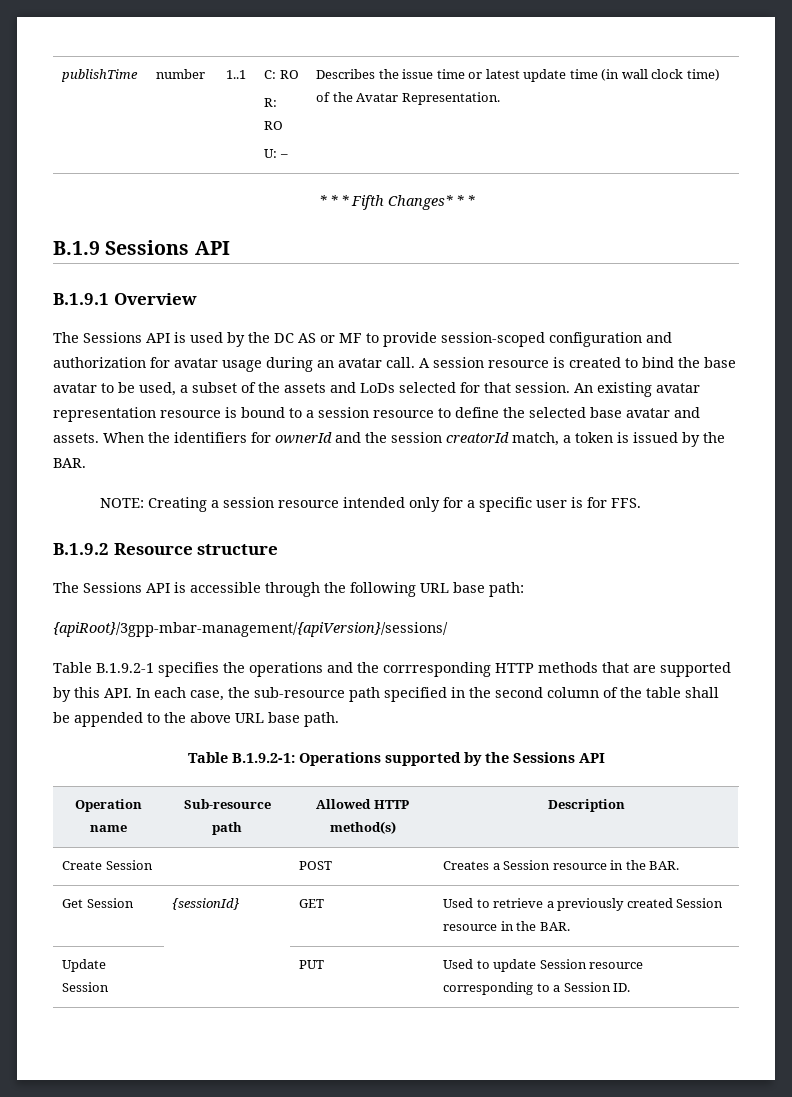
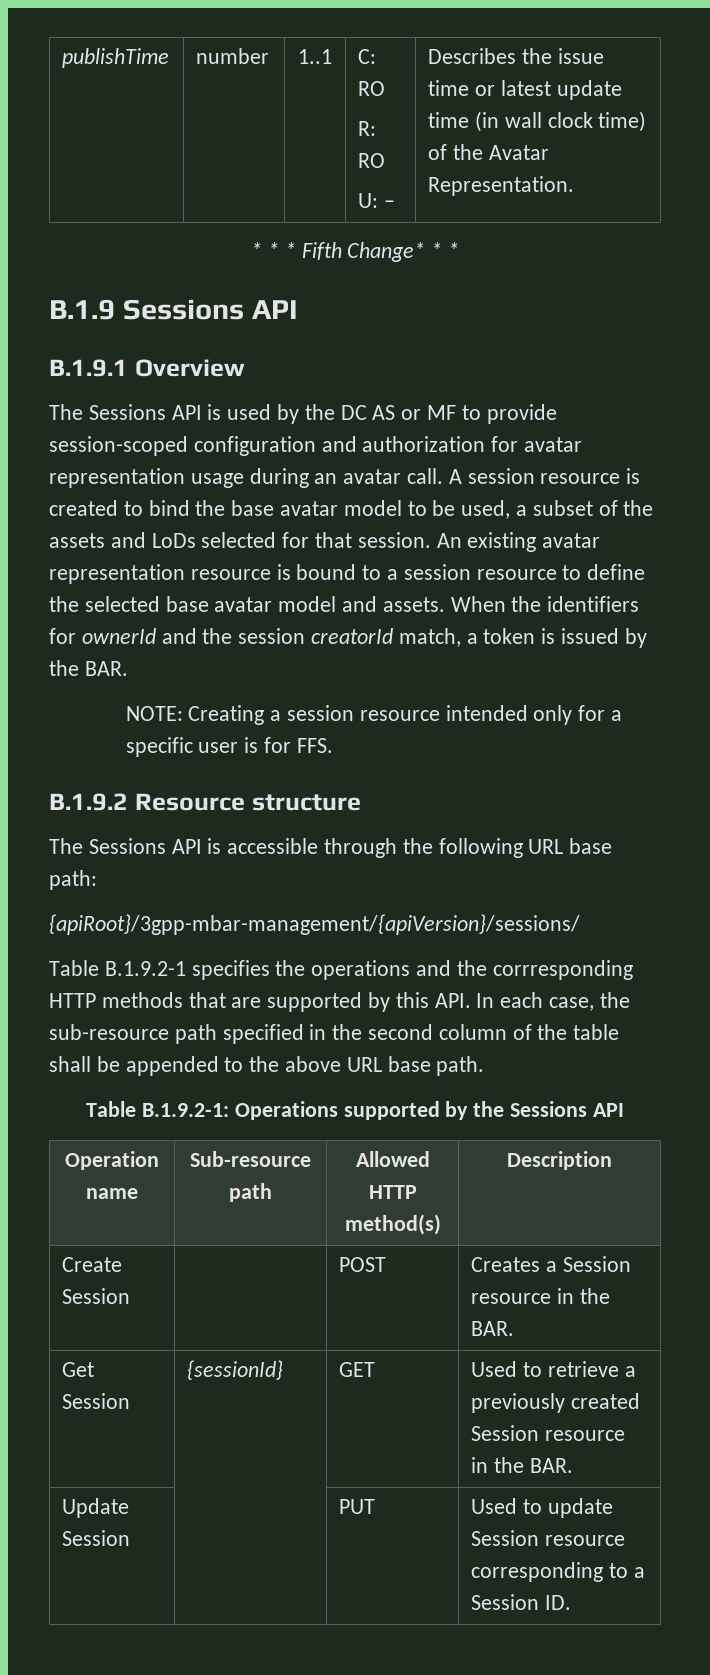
[387,194,453,210] Changes* -> [347,242,426,262] Change*
(218, 363) none -> [49,468,185,488] representation
(97, 388) none -> [343,500,402,516] model
(670, 413) none -> [278,596,337,612] model

